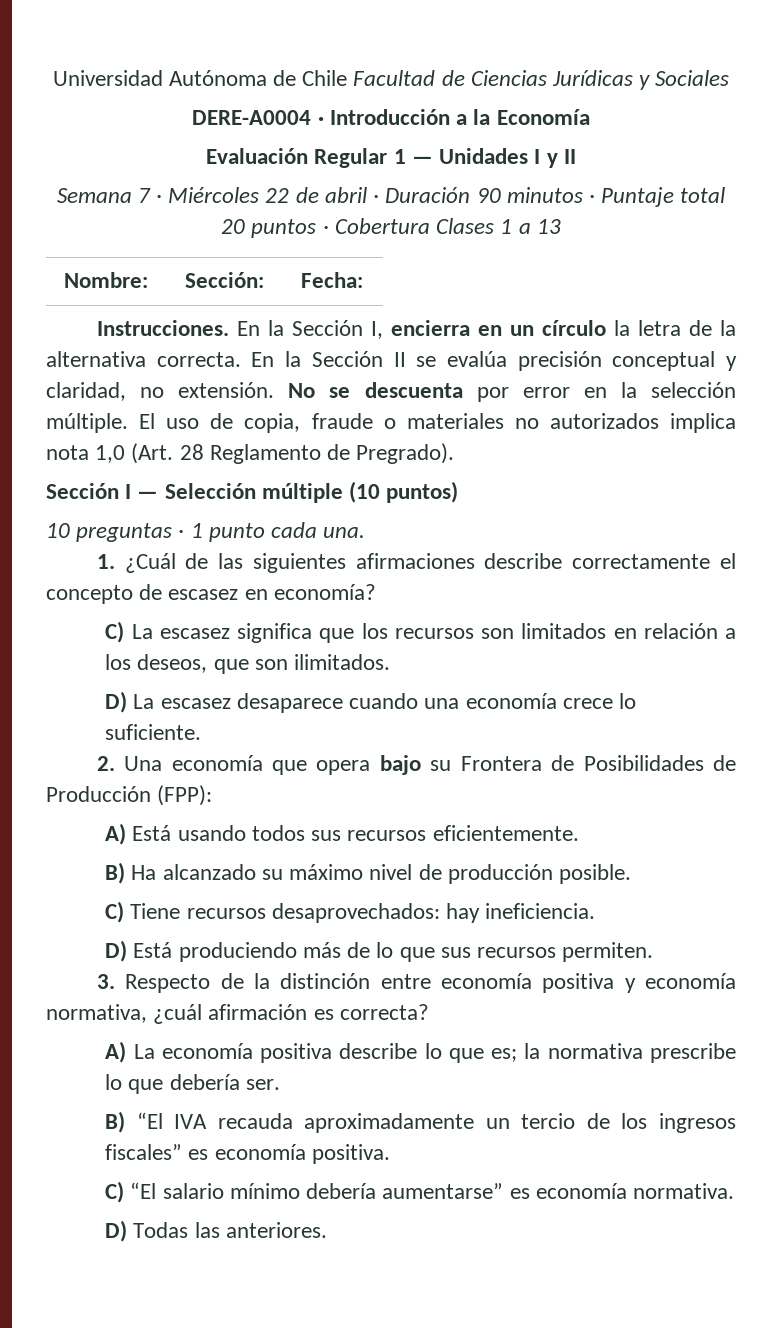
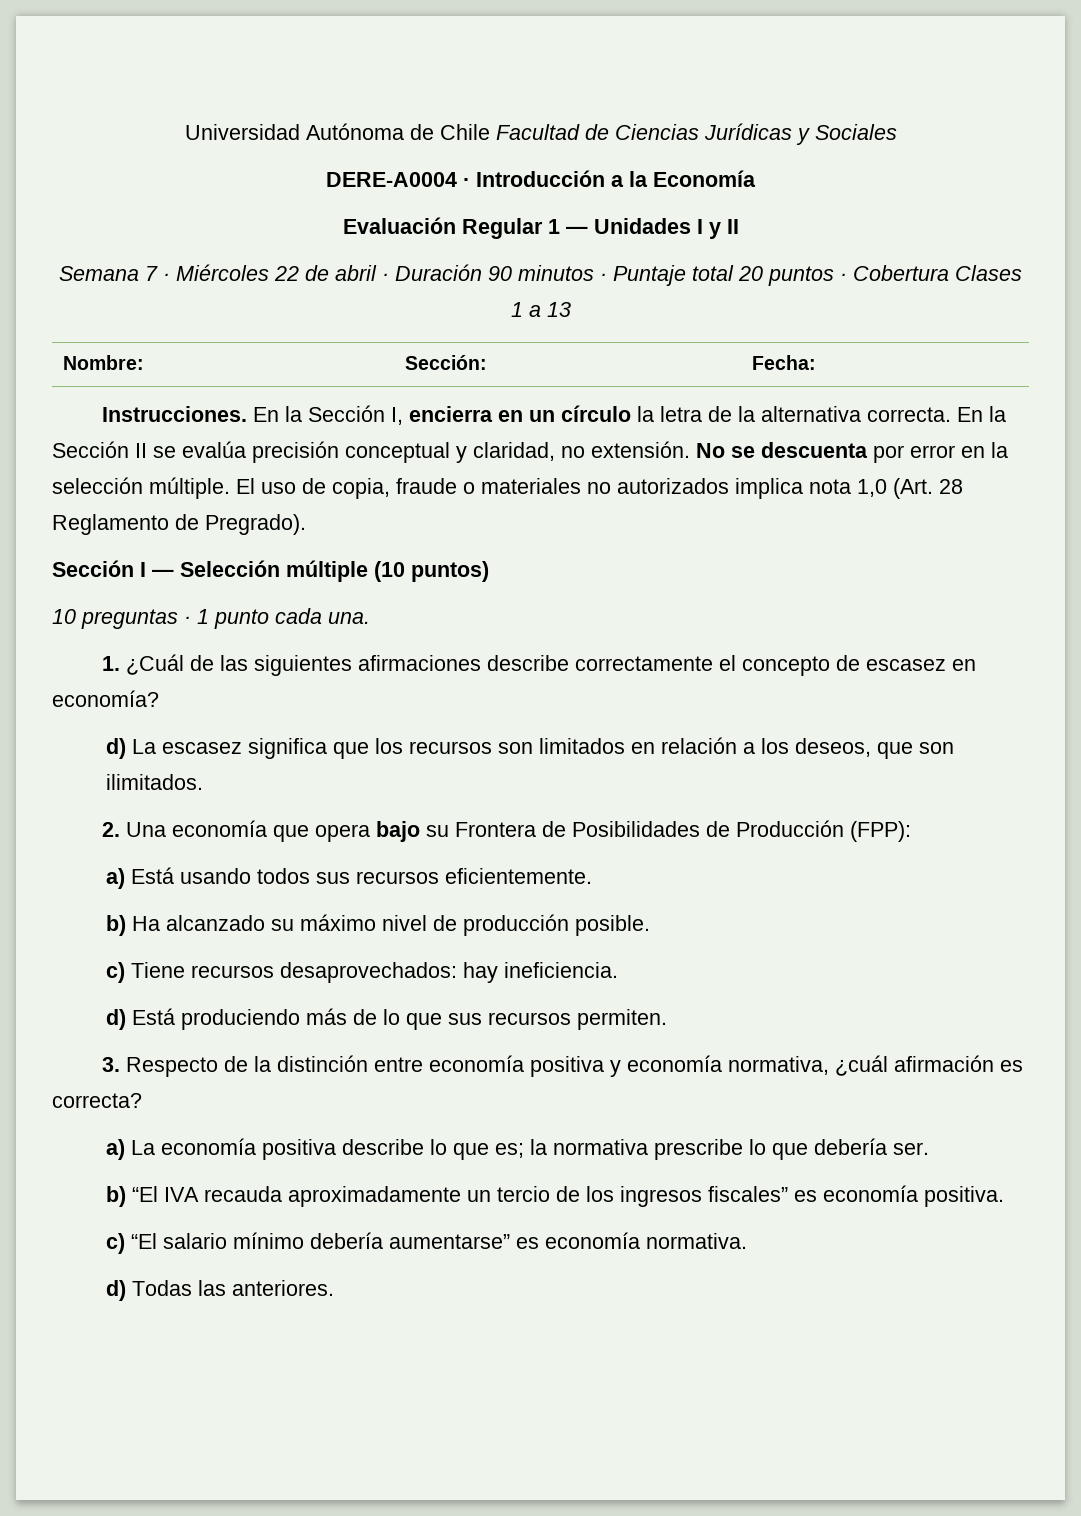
[105,621,125,643] C) -> [106,738,127,759] d)
[105,691,636,713] [105,724,202,740] // D) La escasez desaparece cuando una economía crece lo suficiente. -> (204, 782) none
[105,823,127,845] A) -> [106,868,126,889] a)
[105,862,126,884] B) -> [106,915,127,936] b)
[105,901,125,923] C) -> [106,962,126,983] c)
[105,940,128,962] D) -> [106,1009,127,1030] d)
[105,1041,127,1063] A) -> [106,1139,126,1160] a)
[105,1111,126,1133] B) -> [106,1186,127,1207] b)
[105,1181,125,1203] C) -> [106,1233,126,1254] c)
[105,1220,128,1242] D) -> [106,1280,127,1301] d)

